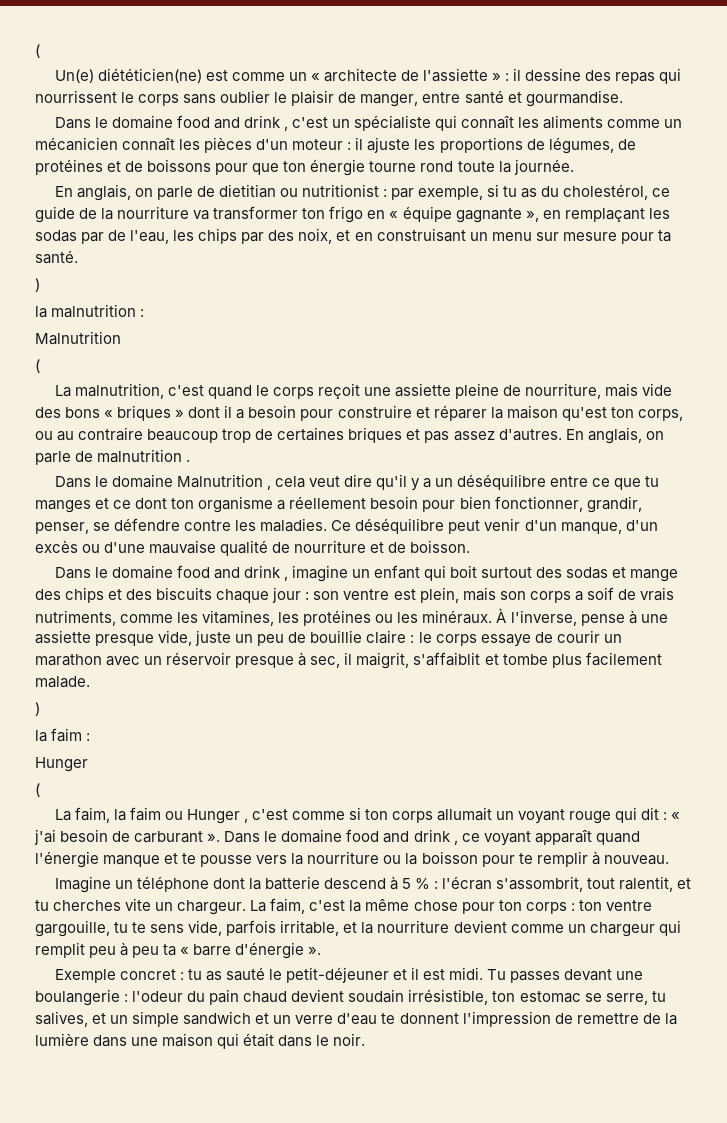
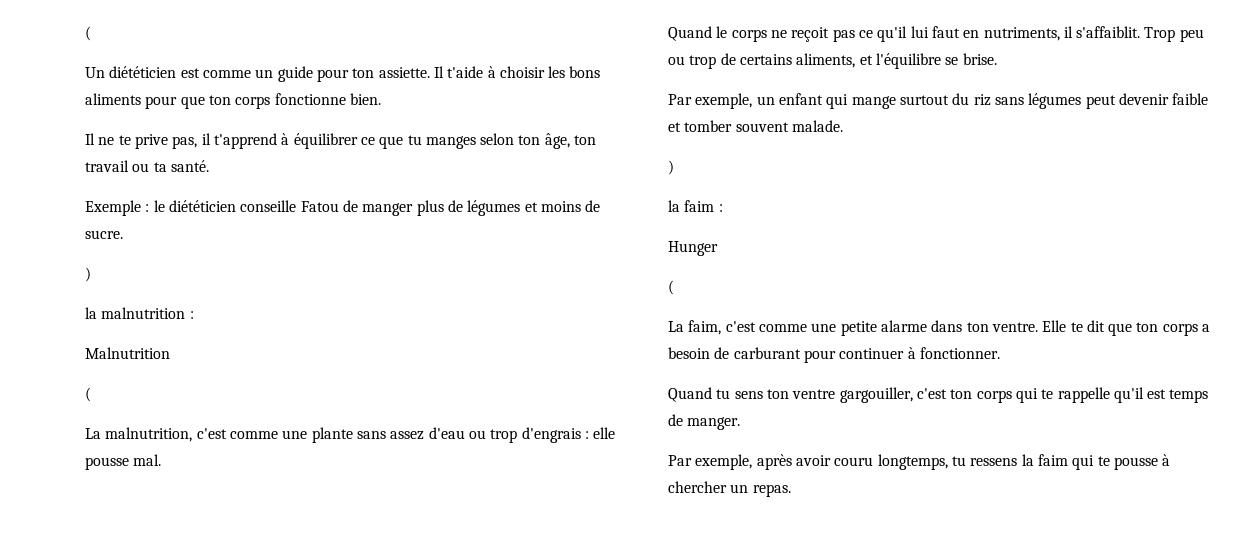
[35,44,40,58] [54,68,202,83] ( // Un(e) diététicien(ne) -> [85,26,91,41] [85,66,177,78] ( // Un diététicien
[310,68,682,84] [35,90,623,107] [54,115,683,131] [35,137,636,154] [35,159,574,176] [54,184,671,201] [35,206,670,223] [35,228,671,244] [35,250,78,264] « architecte de l'assiette » : il dessine des repas qui nourrissent le corps sans oublier le plaisir de manger, entre santé et gourmandise. // Dans le domaine food and drink , c'est un spécialiste qui connaît les aliments comme un mécanicien connaît les pièces d'un moteur : il ajuste les proportions de légumes, de protéines et de boissons pour que ton énergie tourne rond toute la journée. // En anglais, on parle de dietitian ou nutritionist : par exemple, si tu as du cholestérol, ce guide de la nourriture va transformer ton frigo en « équipe gagnante », en remplaçant les sodas par de l'eau, les chips par des noix, et en construisant un menu sur mesure pour ta santé. -> [277,66,601,82] [85,93,381,109] [85,133,597,149] [85,160,209,172] [85,200,601,216] [85,230,123,239] guide pour ton assiette. Il t'aide à choisir les bons aliments pour que ton corps fonctionne bien. // Il ne te prive pas, il t'apprend à équilibrer ce que tu manges selon ton âge, ton travail ou ta santé. // Exemple : le diététicien conseille Fatou de manger plus de légumes et moins de sucre.
[207,383,673,399] [35,405,683,421] [35,427,664,444] [35,449,191,465] [54,474,660,491] [35,496,642,513] [35,518,658,534] [35,540,471,556] [54,565,679,582] [35,587,674,603] [35,608,668,626] [35,630,622,647] [35,652,662,669] quand le corps reçoit une assiette pleine de nourriture, mais vide des bons « briques » dont il a besoin pour construire et réparer la maison qu'est ton corps, ou au contraire beaucoup trop de certaines briques et pas assez d'autres. En anglais, on parle de malnutrition . // Dans le domaine Malnutrition , cela veut dire qu'il y a un déséquilibre entre ce que tu manges et ce dont ton organisme a réellement besoin pour bien fonctionner, grandir, penser, se défendre contre les maladies. Ce déséquilibre peut venir d'un manque, d'un excès ou d'une mauvaise qualité de nourriture et de boisson. // Dans le domaine food and drink , imagine un enfant qui boit surtout des sodas et mange des chips et des biscuits chaque jour : son ventre est plein, mais son corps a soif de vrais nutriments, comme les vitamines, les protéines ou les minéraux. À l'inverse, pense à une assiette presque vide, juste un peu de bouillie claire : le corps essaye de courir un marathon avec un réservoir presque à sec, il maigrit, s'affaiblit et tombe plus facilement -> [229,427,616,443] [85,454,162,470] [668,26,1204,42] [668,53,997,69] [668,93,1209,109] [668,120,789,132] comme une plante sans assez d'eau ou trop d'engrais : elle pousse mal. // Quand le corps ne reçoit pas ce qu'il lui faut en nutriments, il s'affaiblit. Trop peu ou trop de certains aliments, et l'équilibre se brise. // Par exemple, un enfant qui mange surtout du riz sans légumes peut devenir faible et tomber souvent
[113,807,681,824] [34,829,640,846] [35,851,669,868] [54,876,692,893] [35,898,652,915] [35,920,681,937] [35,942,322,959] [54,967,644,983] [35,989,666,1006] [35,1011,677,1027] [35,1033,366,1049] la faim ou Hunger , c'est comme si ton corps allumait un voyant rouge qui dit : « j'ai besoin de carburant ». Dans le domaine food and drink , ce voyant apparaît quand l'énergie manque et te pousse vers la nourriture ou la boisson pour te remplir à nouveau. // Imagine un téléphone dont la batterie descend à 5 % : l'écran s'assombrit, tout ralentit, et tu cherches vite un chargeur. La faim, c'est la même chose pour ton corps : ton ventre gargouille, tu te sens vide, parfois irritable, et la nourriture devient comme un chargeur qui remplit peu à peu ta « barre d'énergie ». // Exemple concret : tu as sauté le petit-déjeuner et il est midi. Tu passes devant une boulangerie : l'odeur du pain chaud devient soudain irrésistible, ton estomac se serre, tu salives, et un simple sandwich et un verre d'eau te donnent l'impression de remettre de la lumière dans une maison qui était dans le noir. -> [725,320,1211,336] [668,347,1000,363] [668,387,1209,403] [668,414,741,430] [668,454,1171,470] [668,481,791,497] c'est comme une petite alarme dans ton ventre. Elle te dit que ton corps a besoin de carburant pour continuer à fonctionner. // Quand tu sens ton ventre gargouiller, c'est ton corps qui te rappelle qu'il est temps de manger. // Par exemple, après avoir couru longtemps, tu ressens la faim qui te pousse à chercher un repas.

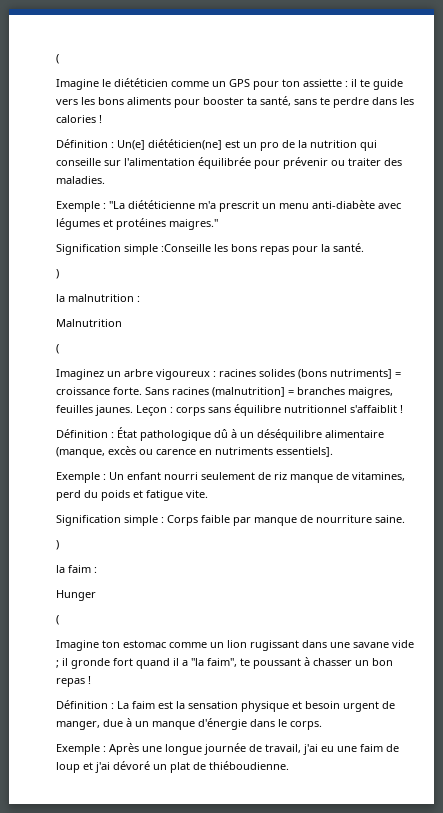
[85,26,91,41] [85,66,313,82] ( // Un diététicien est comme un guide -> [56,54,59,64] [56,78,250,90] ( // Imagine le diététicien comme un GPS
[378,66,601,78] [85,93,381,109] [85,133,597,149] [85,160,209,172] [85,200,601,216] [85,230,123,239] assiette. Il t'aide à choisir les bons aliments pour que ton corps fonctionne bien. // Il ne te prive pas, il t'apprend à équilibrer ce que tu manges selon ton âge, ton travail ou ta santé. // Exemple : le diététicien conseille Fatou de manger plus de légumes et moins de sucre. -> [303,79,403,90] [56,96,414,108] [56,115,102,123] [56,139,377,151] [56,157,402,169] [56,176,105,184] [56,200,401,212] [56,218,218,230] [56,243,364,255] assiette : il te guide vers les bons aliments pour booster ta santé, sans te perdre dans les calories ! // Définition : Un(e] diététicien(ne] est un pro de la nutrition qui conseille sur l'alimentation équilibrée pour prévenir ou traiter des maladies. // Exemple : "La diététicienne m'a prescrit un menu anti-diabète avec légumes et protéines maigres." // Signification simple :Conseille les bons repas pour la santé.
[85,427,616,443] [85,454,162,470] [668,26,1204,42] [668,53,997,69] [668,93,1209,109] [668,120,843,132] La malnutrition, c'est comme une plante sans assez d'eau ou trop d'engrais : elle pousse mal. // Quand le corps ne reçoit pas ce qu'il lui faut en nutriments, il s'affaiblit. Trop peu ou trop de certains aliments, et l'équilibre se brise. // Par exemple, un enfant qui mange surtout du riz sans légumes peut devenir faible et tomber souvent malade. -> [56,369,401,380] [56,387,393,398] [56,404,403,416] [56,427,384,441] [56,446,333,458] [56,472,405,483] [56,490,208,501] [56,515,405,526] Imaginez un arbre vigoureux : racines solides (bons nutriments] = croissance forte. Sans racines (malnutrition] = branches maigres, feuilles jaunes. Leçon : corps sans équilibre nutritionnel s'affaiblit ! // Définition : État pathologique dû à un déséquilibre alimentaire (manque, excès ou carence en nutriments essentiels]. // Exemple : Un enfant nourri seulement de riz manque de vitamines, perd du poids et fatigue vite. // Signification simple : Corps faible par manque de nourriture saine.
[668,320,1211,336] [668,347,1000,363] [668,387,1209,403] [668,414,741,430] [668,454,1171,470] [668,481,791,497] La faim, c'est comme une petite alarme dans ton ventre. Elle te dit que ton corps a besoin de carburant pour continuer à fonctionner. // Quand tu sens ton ventre gargouiller, c'est ton corps qui te rappelle qu'il est temps de manger. // Par exemple, après avoir couru longtemps, tu ressens la faim qui te pousse à chercher un repas. -> [56,640,414,651] [56,657,393,669] [56,676,91,687] [56,700,395,712] [56,718,322,730] [56,743,399,755] [56,761,289,773] Imagine ton estomac comme un lion rugissant dans une savane vide ; il gronde fort quand il a "la faim", te poussant à chasser un bon repas ! // Définition : La faim est la sensation physique et besoin urgent de manger, due à un manque d'énergie dans le corps. // Exemple : Après une longue journée de travail, j'ai eu une faim de loup et j'ai dévoré un plat de thiéboudienne.

